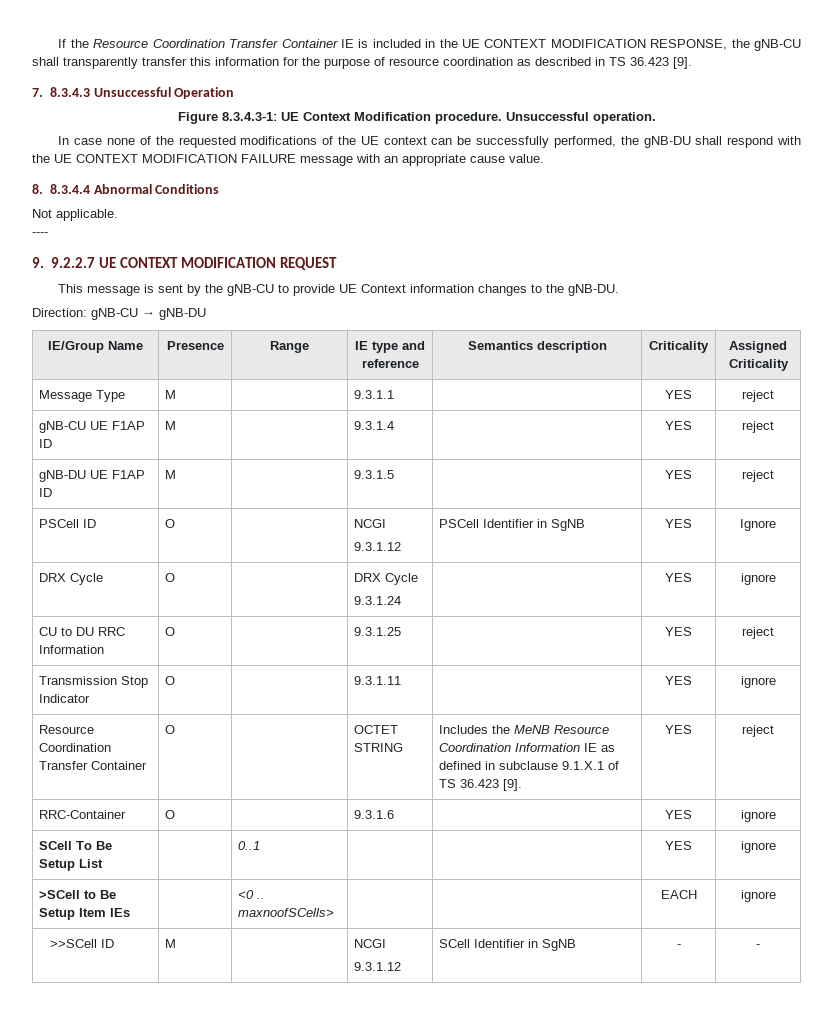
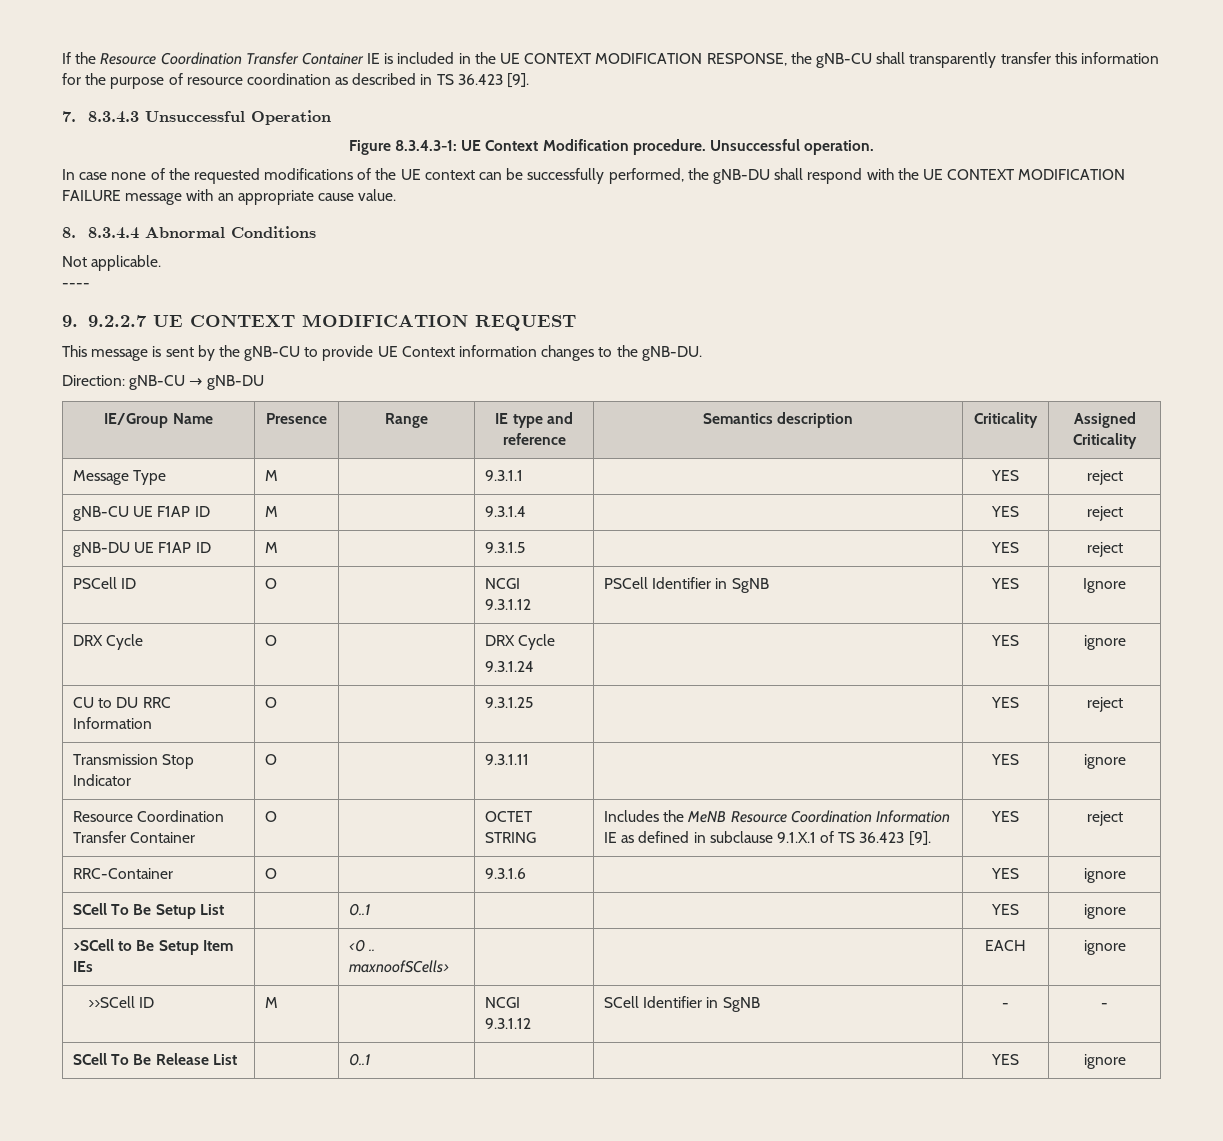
(760, 946) none -> [72,1053,237,1065] [348,1053,370,1066] [991,1054,1019,1065] [1083,1054,1126,1069] // SCell To Be Release List | | 0..1 | | | YES | ignore

